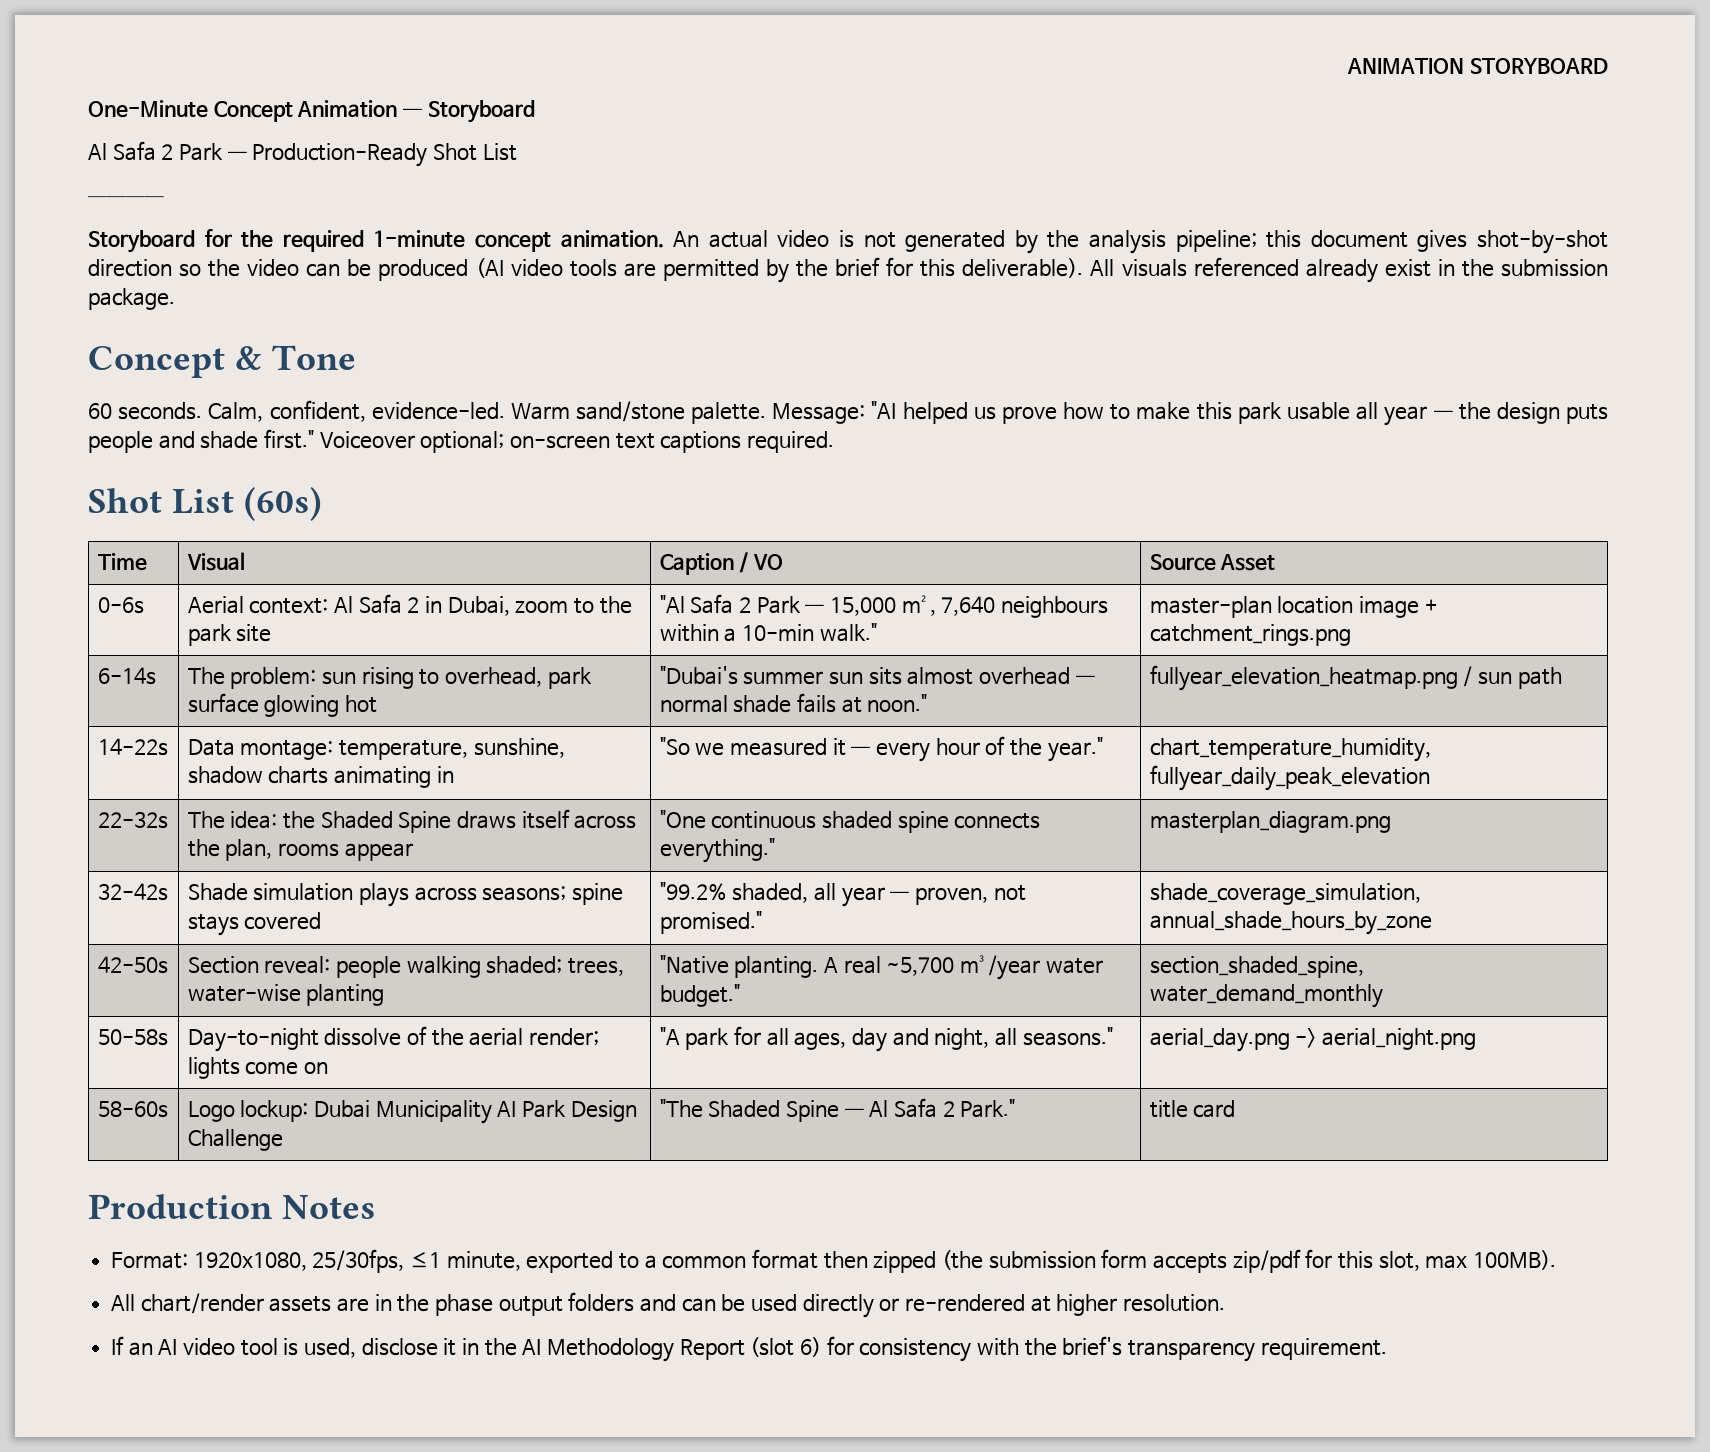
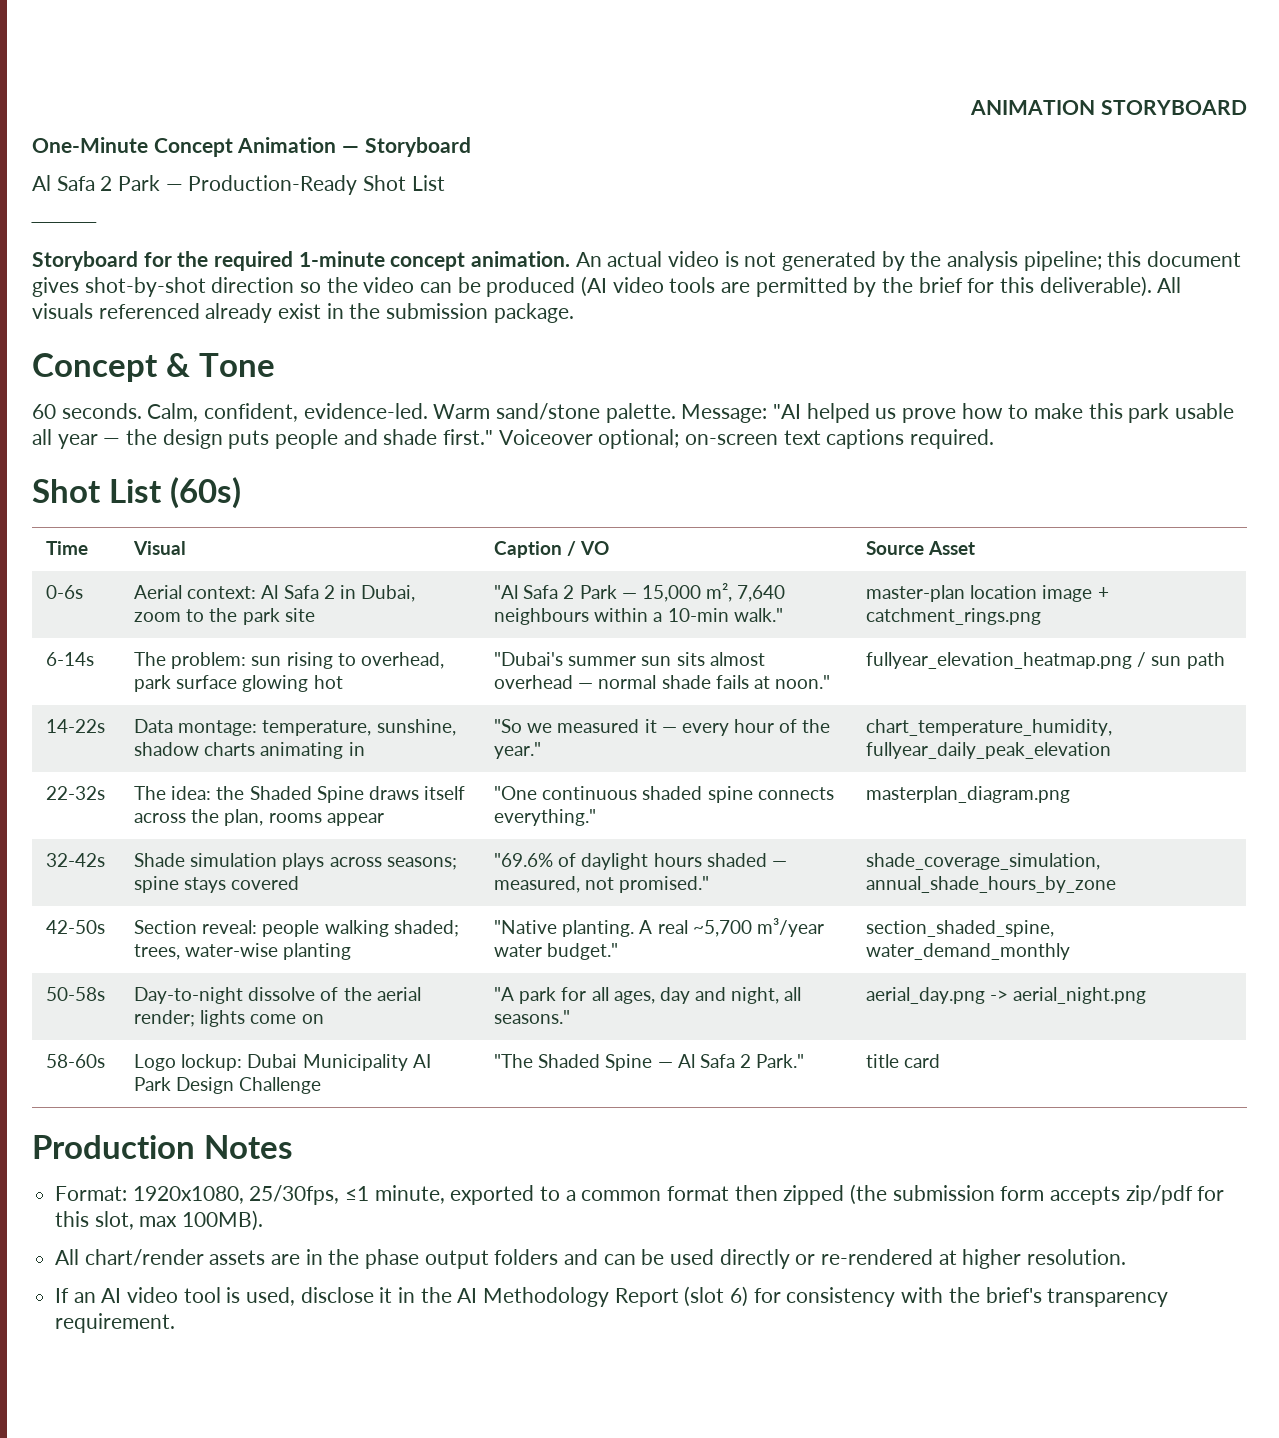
[659,882,988,907] "99.2% shaded, all year — proven, -> [494,853,787,870] [494,876,581,893] "69.6% of daylight hours shaded — measured,

